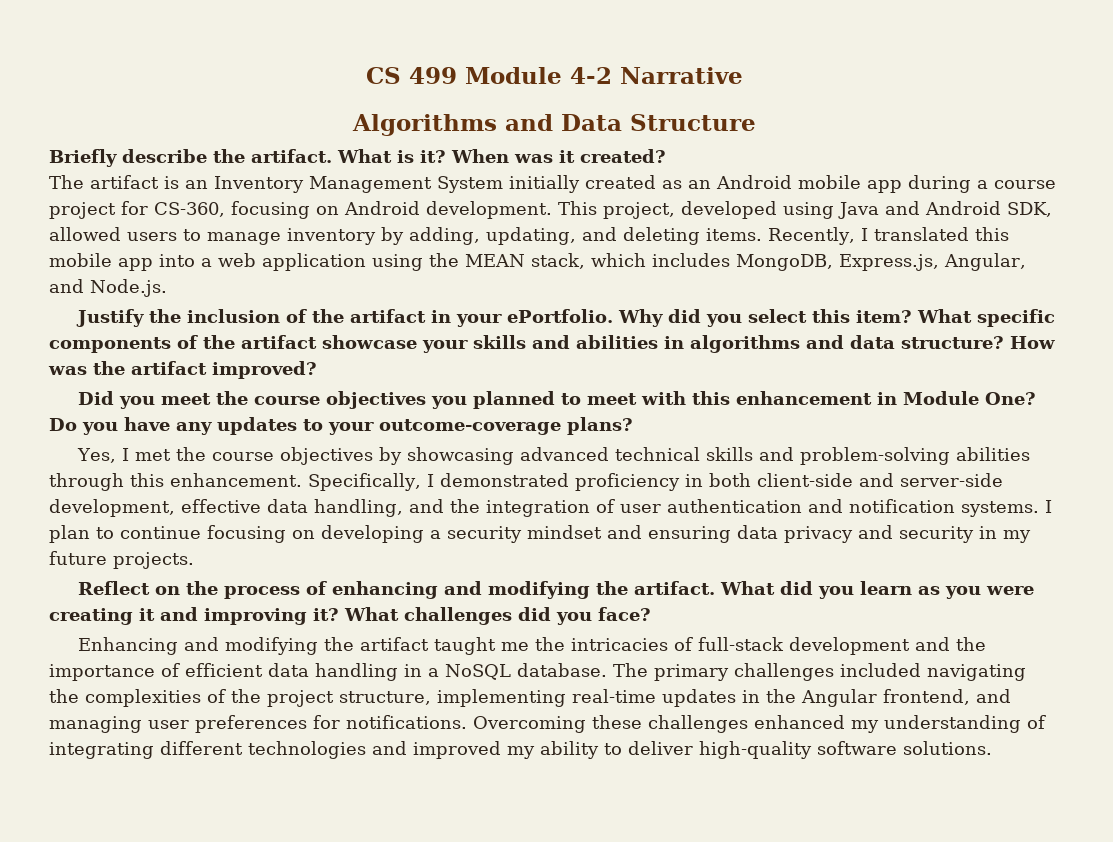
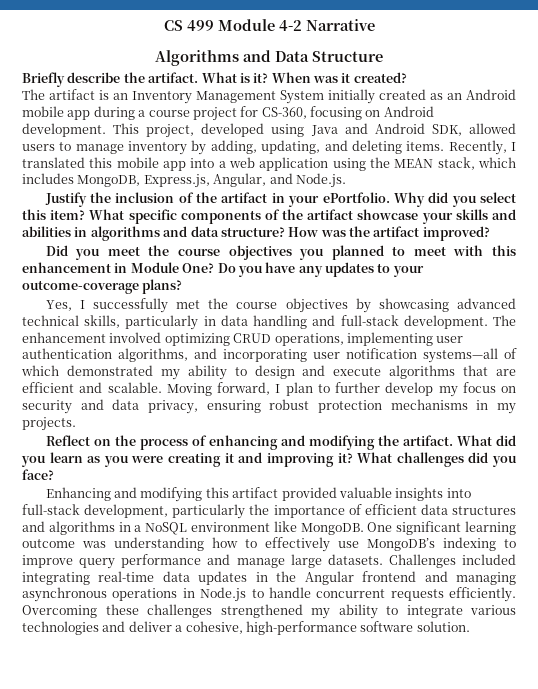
(129, 454) none -> [92,298,168,313] successfully
[705,447,1030,465] [49,473,1003,491] [49,499,1052,517] [49,525,974,543] skills and problem-solving abilities through this enhancement. Specifically, I demonstrated proficiency in both client-side and server-side development, effective data handling, and the integration of user authentication and notification systems. I plan to continue focusing on developing a security mindset and ensuring data privacy and security -> [84,315,516,330] [22,332,464,346] [22,348,517,363] [21,365,516,380] [22,382,516,397] [22,399,468,414] skills, particularly in data handling and full-stack development. The enhancement involved optimizing CRUD operations, implementing user authentication algorithms, and incorporating user notification systems—all of which demonstrated my ability to design and execute algorithms that are efficient and scalable. Moving forward, I plan to further develop my focus on security and data privacy, ensuring robust protection mechanisms
[49,551,107,565] future -> (516, 408) none
[323,637,950,655] the artifact taught me the intricacies of full-stack development and -> [205,487,471,501] [22,504,246,519] this artifact provided valuable insights into full-stack development, particularly
[315,663,1026,681] [49,689,656,707] handling in a NoSQL database. The primary challenges included navigating the complexities of the project structure, implementing real-time -> [452,506,516,515] [22,521,516,535] [22,537,516,552] [22,554,516,569] [22,571,190,585] structures and algorithms in a NoSQL environment like MongoDB. One significant learning outcome was understanding how to effectively use MongoDB’s indexing to improve query performance and manage large datasets. Challenges included integrating real-time data
[883,689,970,705] frontend, -> [362,571,417,582] frontend
[148,715,1046,733] [49,741,992,759] user preferences for notifications. Overcoming these challenges enhanced my understanding of integrating different technologies and improved my ability to deliver high-quality software solutions. -> [22,587,516,602] [22,604,516,619] [22,621,470,635] asynchronous operations in Node.js to handle concurrent requests efficiently. Overcoming these challenges strengthened my ability to integrate various technologies and deliver a cohesive, high-performance software solution.

